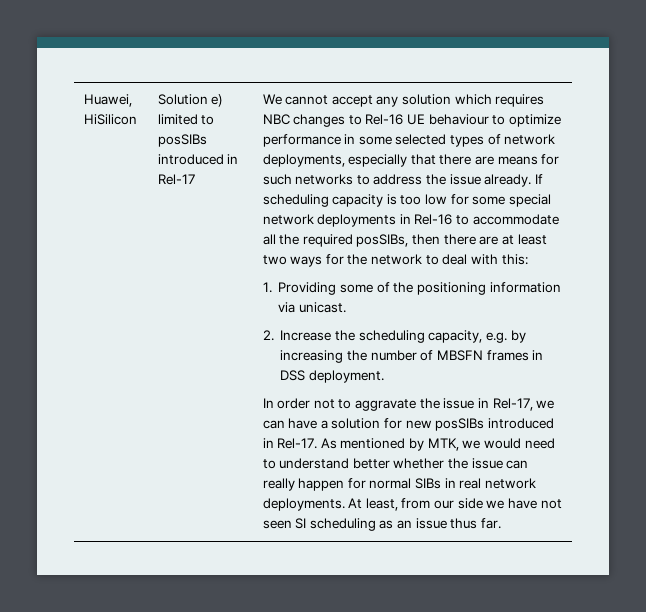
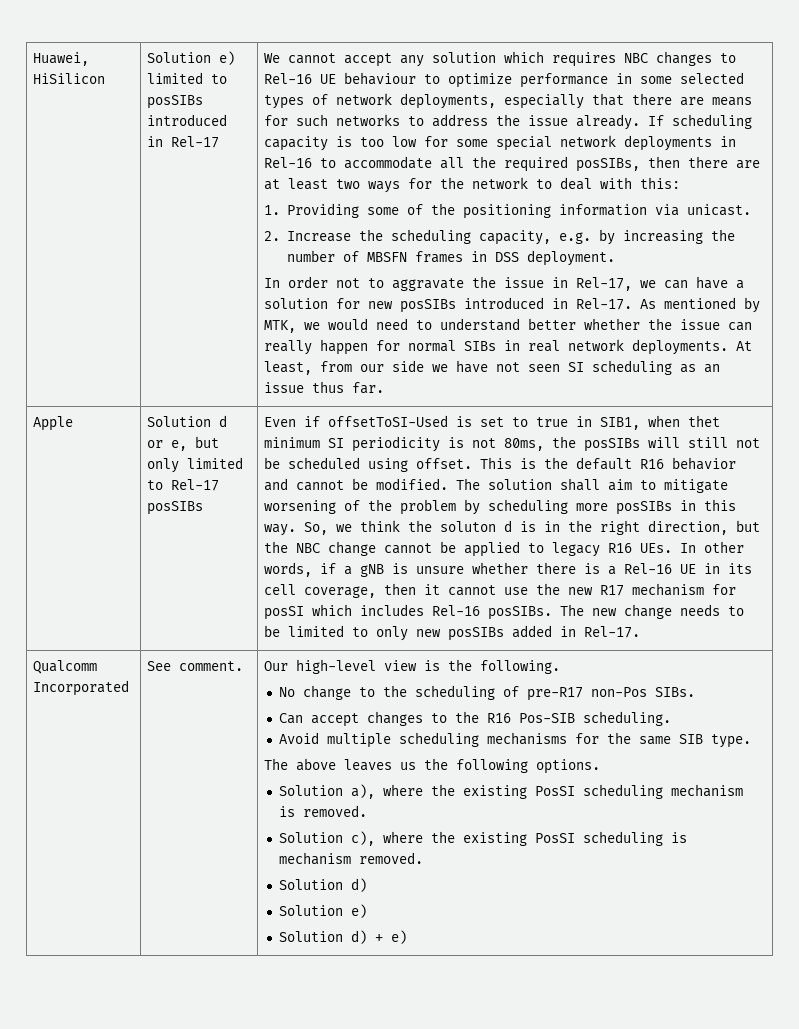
(502, 523) none -> [33,416,74,431] [147,415,228,427] [147,436,220,451] [147,457,244,473] [147,479,220,491] [147,501,204,515] [264,415,721,430] [264,436,761,452] [264,457,737,472] [264,478,729,493] [264,499,737,515] [264,520,761,536] [264,541,745,557] [264,562,753,577] [264,583,737,598] [264,604,745,620] [264,625,641,641] [33,660,98,674] [33,680,130,696] [147,661,244,671] [264,659,561,674] [279,685,696,701] [279,711,672,727] [279,732,752,748] [264,758,601,774] [279,784,744,799] [279,805,368,817] [279,831,688,846] [279,852,424,865] [279,878,368,892] [279,904,368,918] [279,930,408,944] // Apple | Solution d or e, but only limited to Rel-17 posSIBs | Even if offsetToSI-Used is set to true in SIB1, when thet minimum SI periodicity is not 80ms, the posSIBs will still not be scheduled using offset. This is the default R16 behavior and cannot be modified. The solution shall aim to mitigate worsening of the problem by scheduling more posSIBs in this way. So, we think the soluton d is in the right direction, but the NBC change cannot be applied to legacy R16 UEs. In other words, if a gNB is unsure whether there is a Rel-16 UE in its cell coverage, then it cannot use the new R17 mechanism for posSI which includes Rel-16 posSIBs. The new change needs to be limited to only new posSIBs added in Rel-17. // Qualcomm Incorporated | See comment. | Our high-level view is the following. // No change to the scheduling of pre-R17 non-Pos SIBs. // Can accept changes to the R16 Pos-SIB scheduling. // Avoid multiple scheduling mechanisms for the same SIB type. // The above leaves us the following options. // Solution a), where the existing PosSI scheduling mechanism is removed. // Solution c), where the existing PosSI scheduling is mechanism removed. // Solution d) // Solution e) // Solution d) + e)

